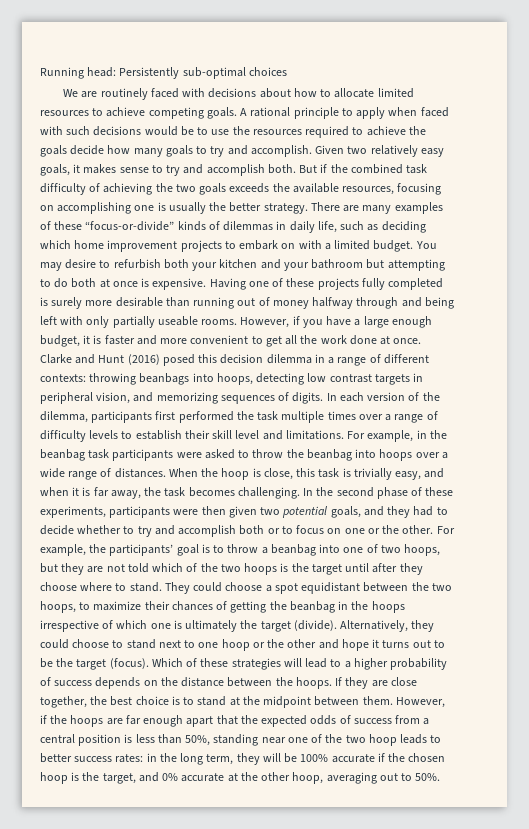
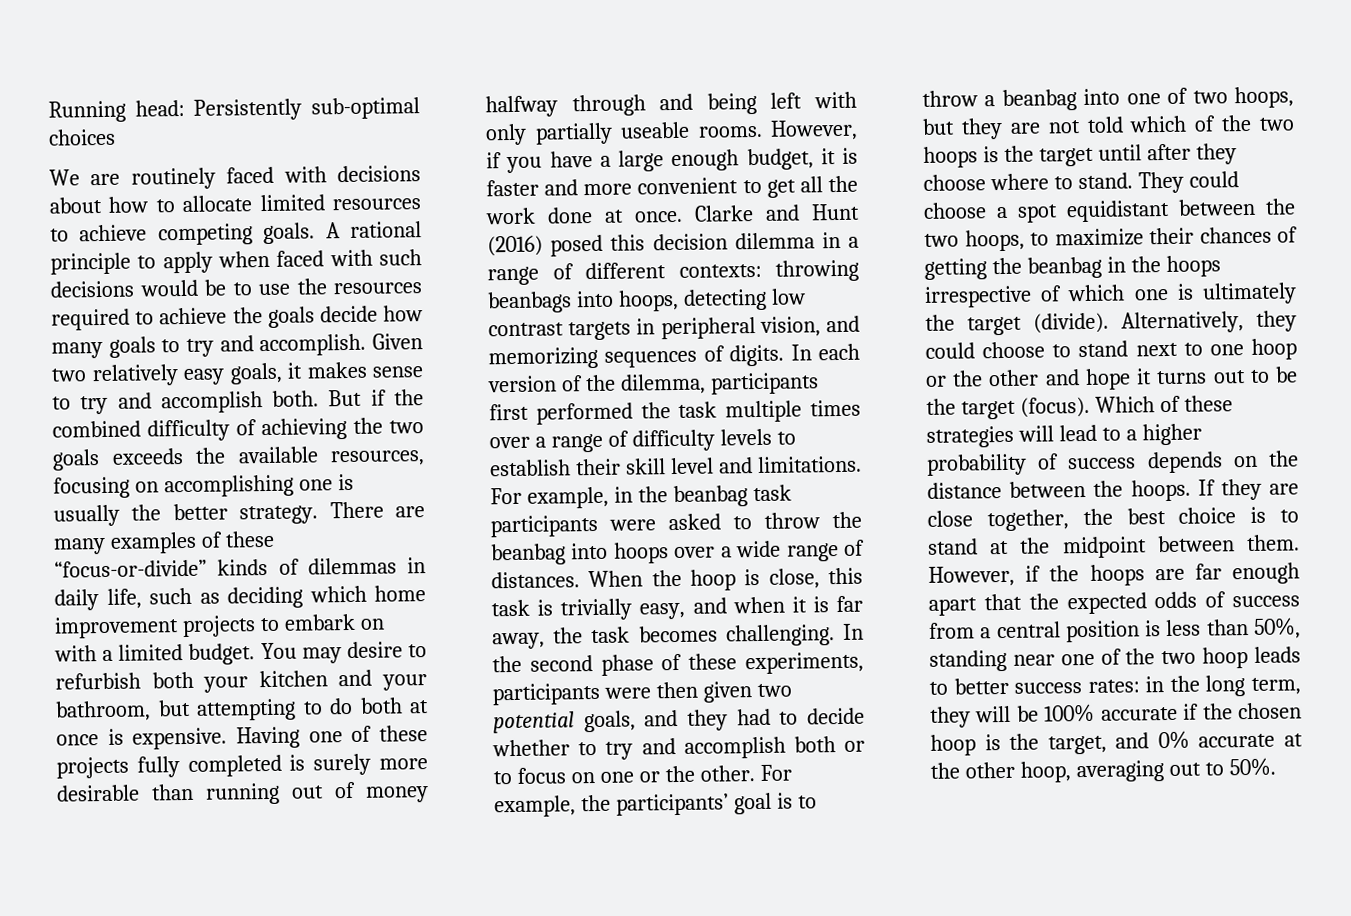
[406,164,428,174] task -> (141, 429) none
[311,259,364,269] bathroom -> [55,700,151,722] bathroom,

